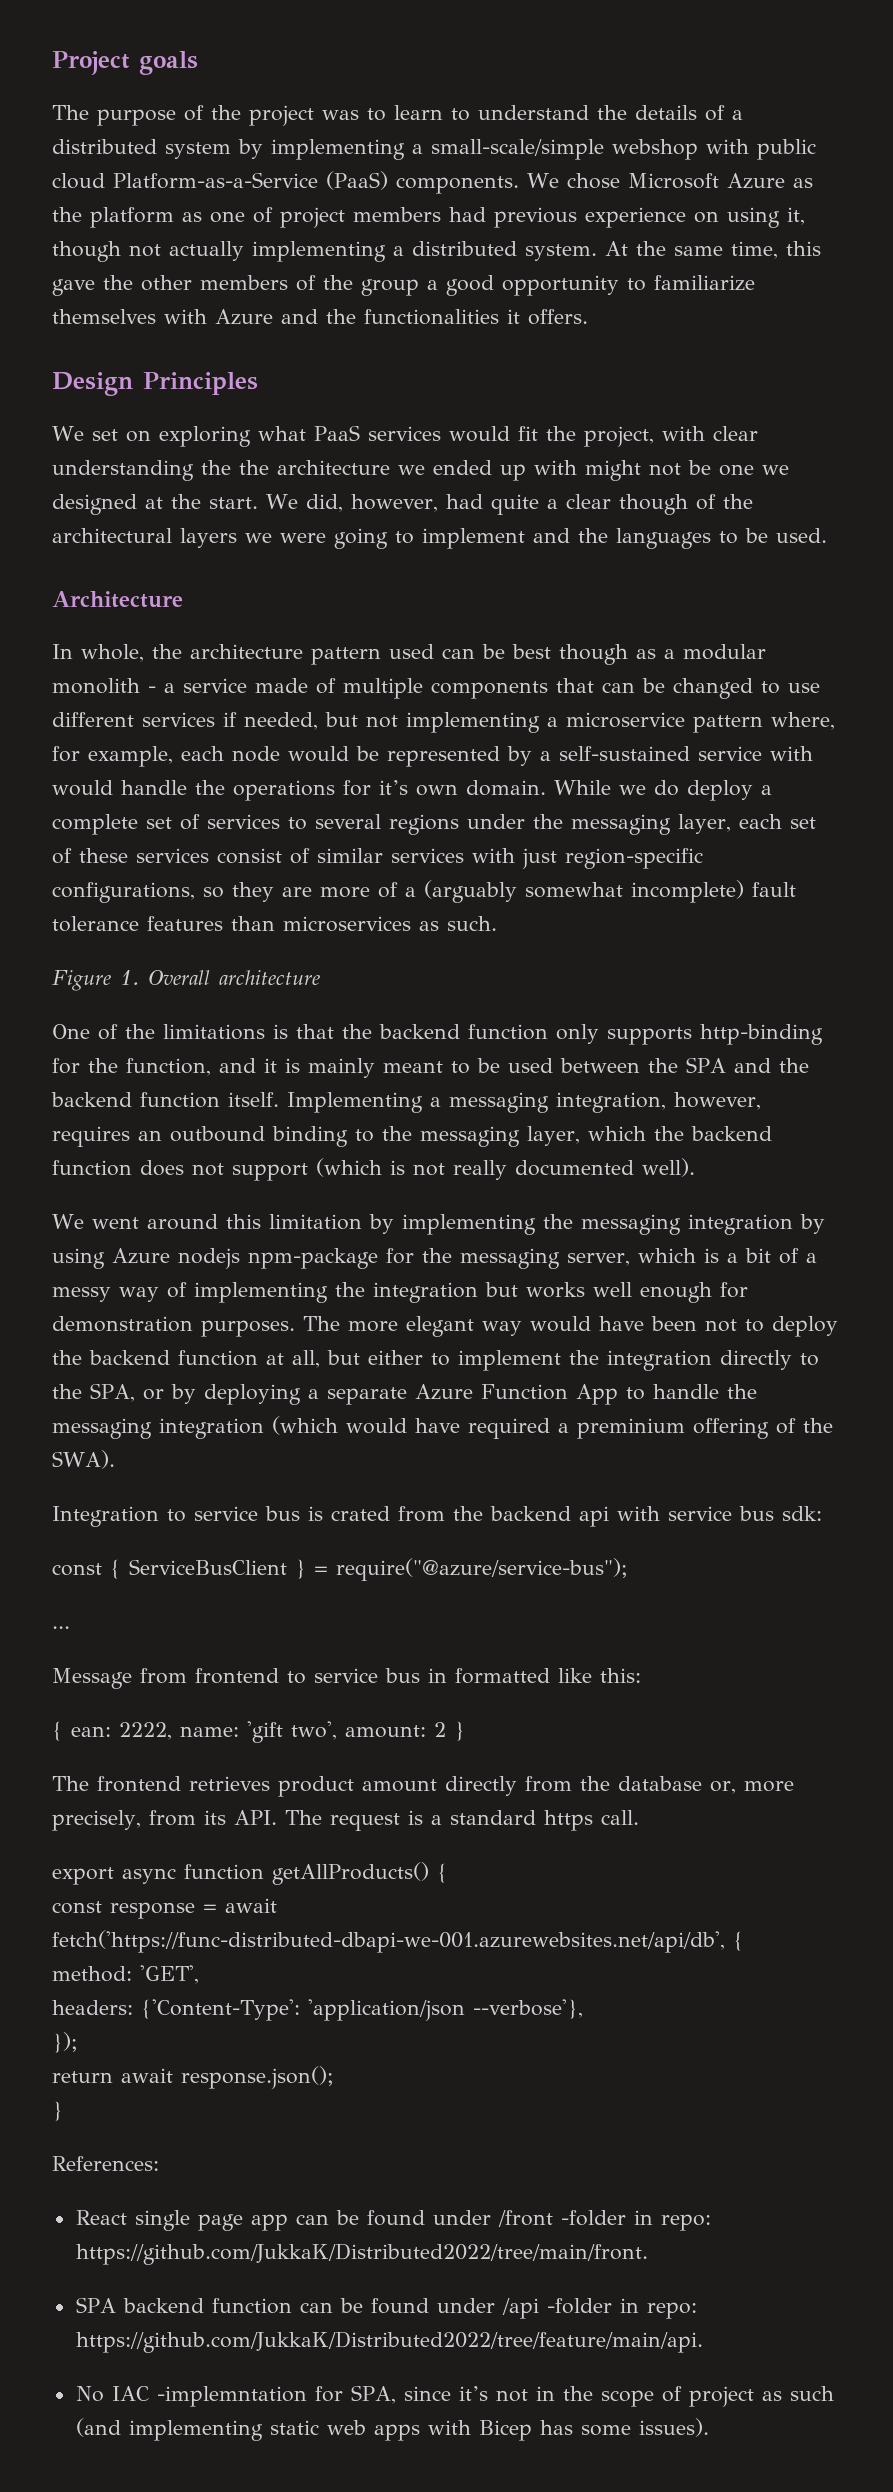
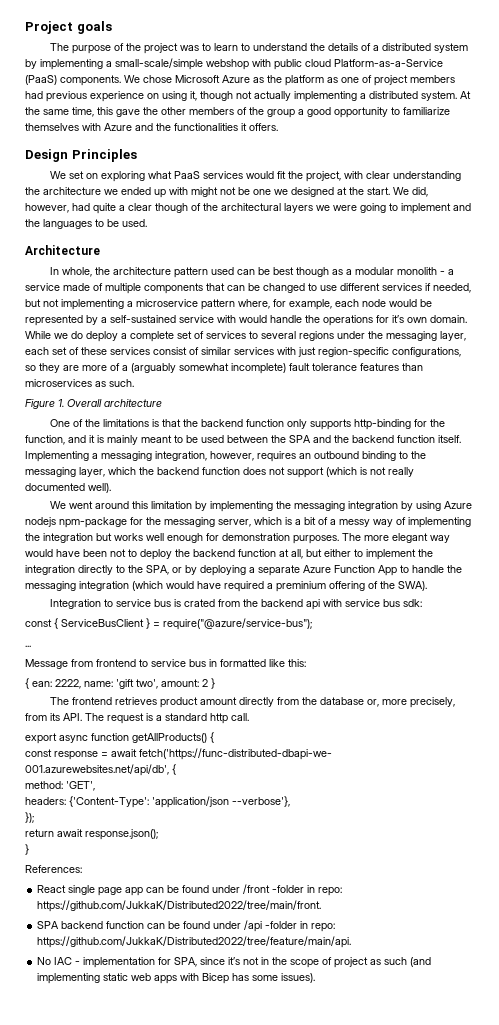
[239,460,269,475] the -> (40, 191) none
[543,1810,593,1831] https -> [210,713,228,724] http
[52,1930,725,1953] fetch('https://func-distributed-dbapi-we-001.azurewebsites.net/api/db', -> [139,748,332,760] [25,764,169,776] fetch('https://func-distributed-dbapi-we- 001.azurewebsites.net/api/db',
[156,2386,307,2407] -implemntation -> [75,957,156,968] - implementation

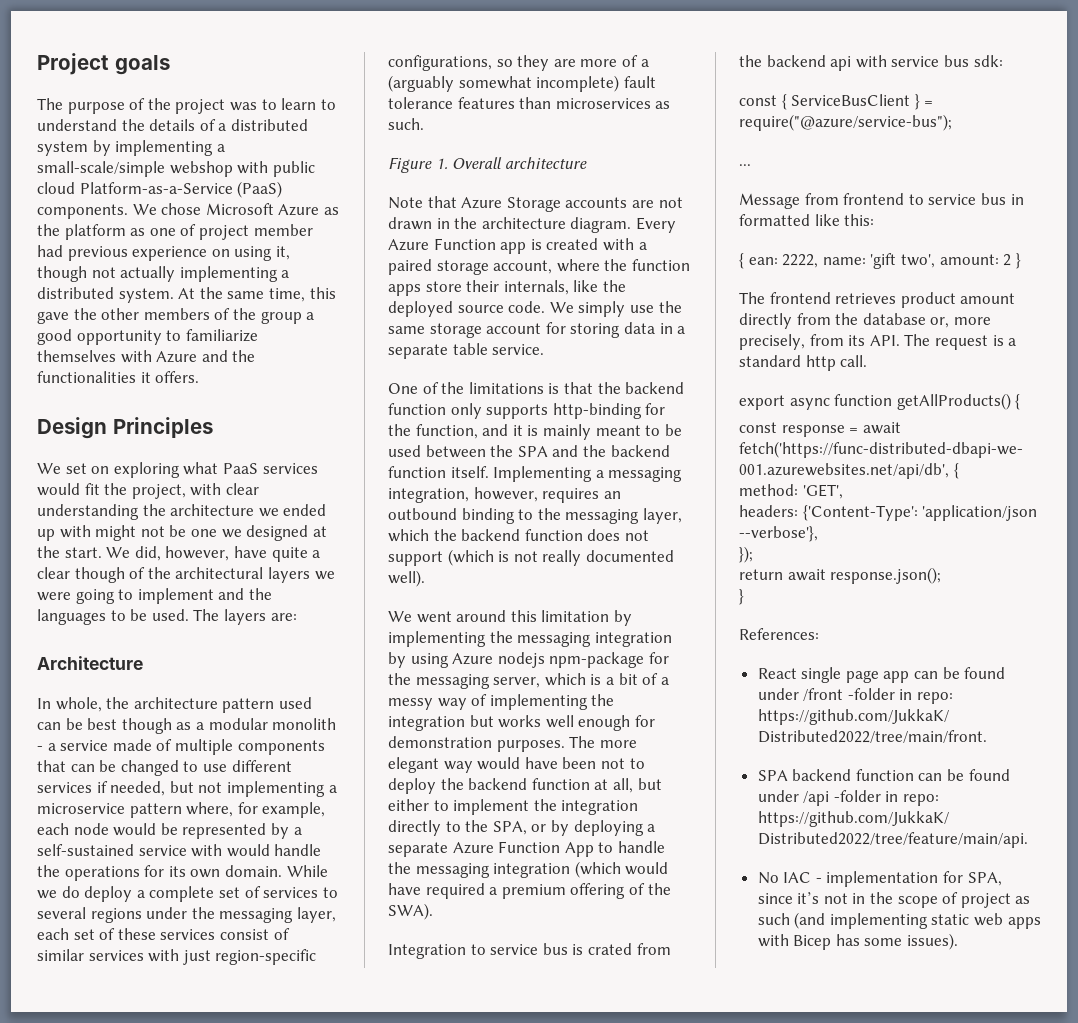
[410,75,455,83] members -> [253,224,313,236] member
[72,203,90,211] had -> [233,546,267,558] have
(147, 223) none -> [193,609,297,625] The layers are:
[392,315,404,323] it’s -> [168,866,186,877] its
(162, 403) none -> [388,196,683,212] [388,217,676,233] [388,238,647,254] [388,259,690,275] [388,280,626,296] [388,301,682,317] [388,322,686,338] [388,343,545,359] // Note that Azure Storage accounts are not drawn in the architecture diagram. Every Azure Function app is created with a paired storage account, where the function apps store their internals, like the deployed source code. We simply use the same storage account for storing data in a separate table service.
[276,581,326,592] preminium -> [501,884,566,899] premium

